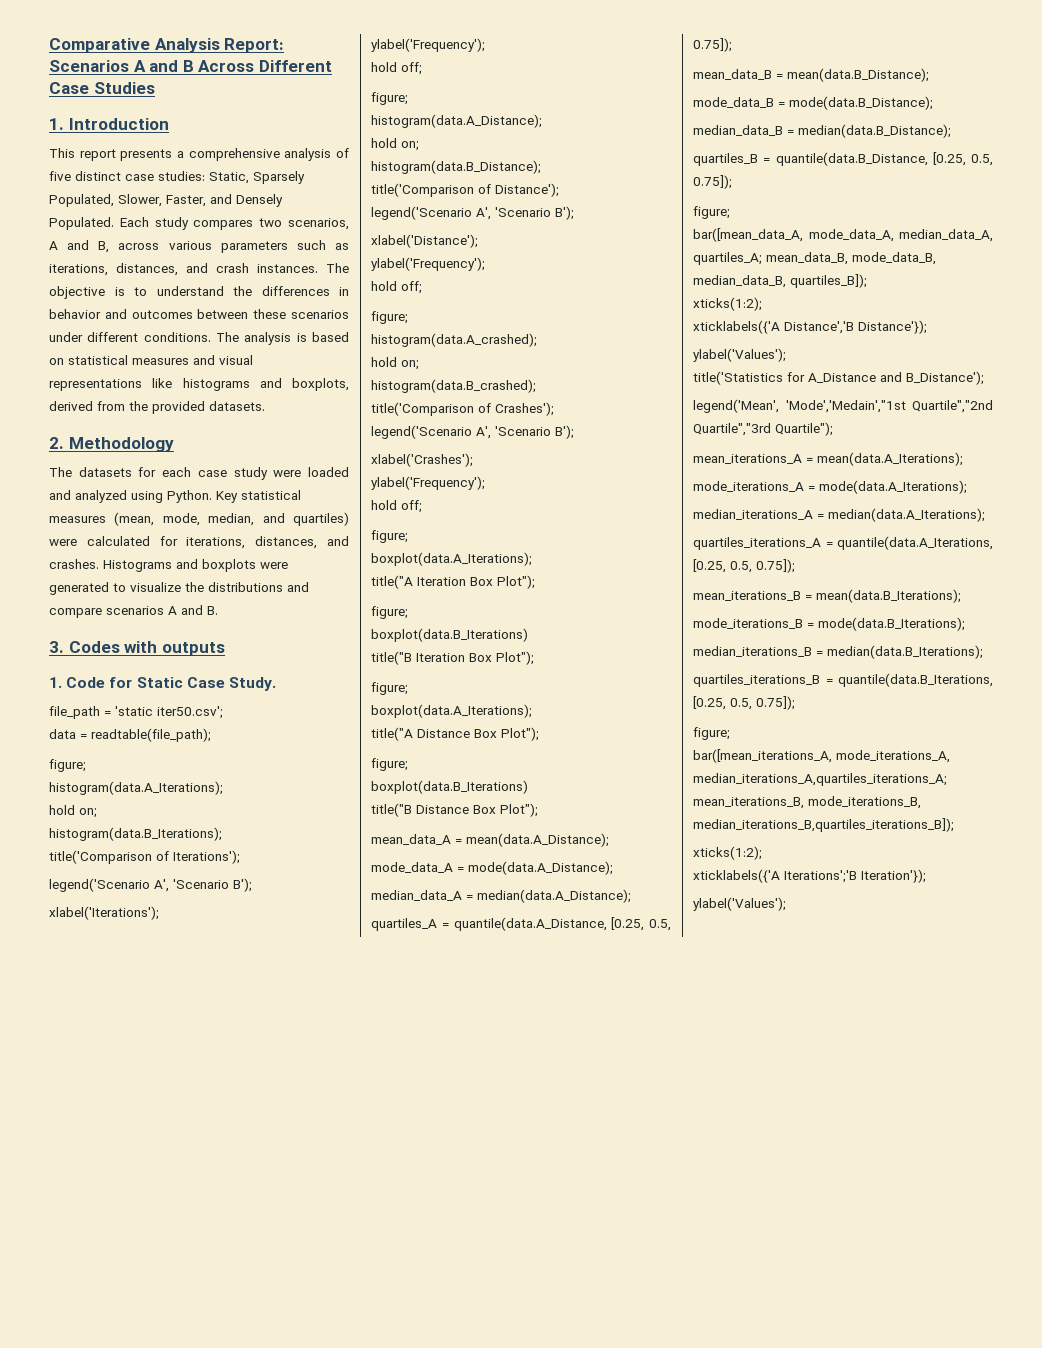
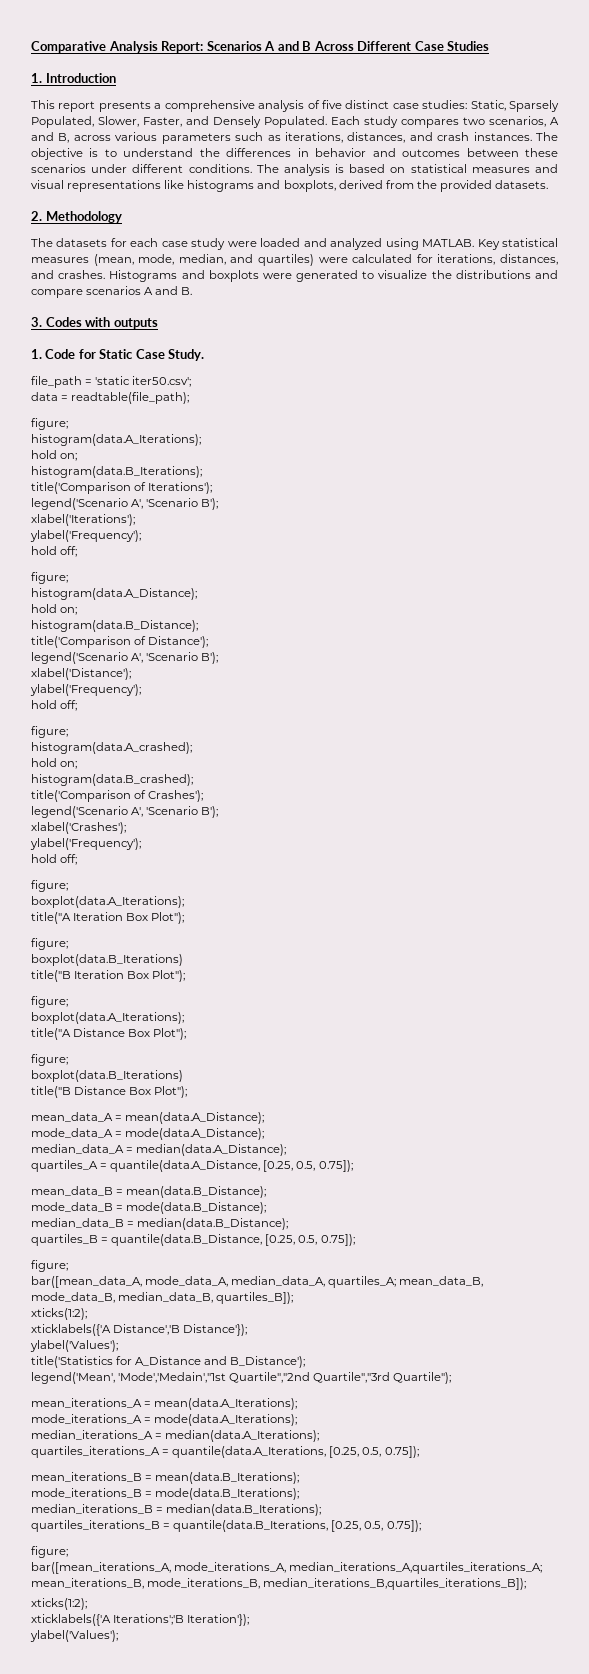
[167,490,212,503] Python. -> [422,239,475,247] MATLAB.

